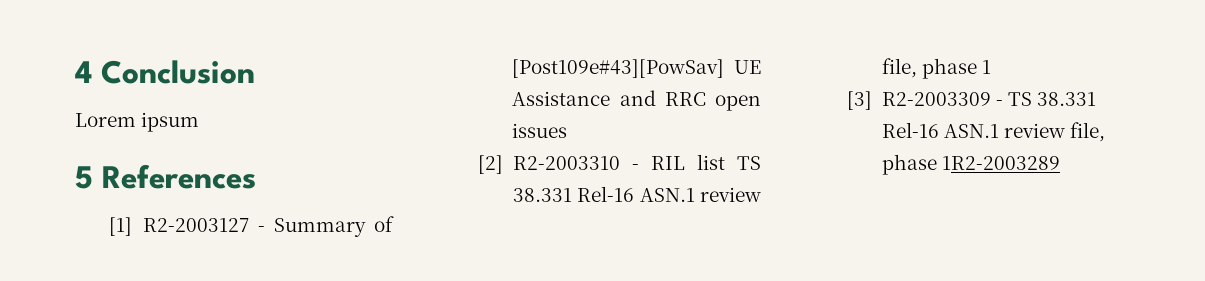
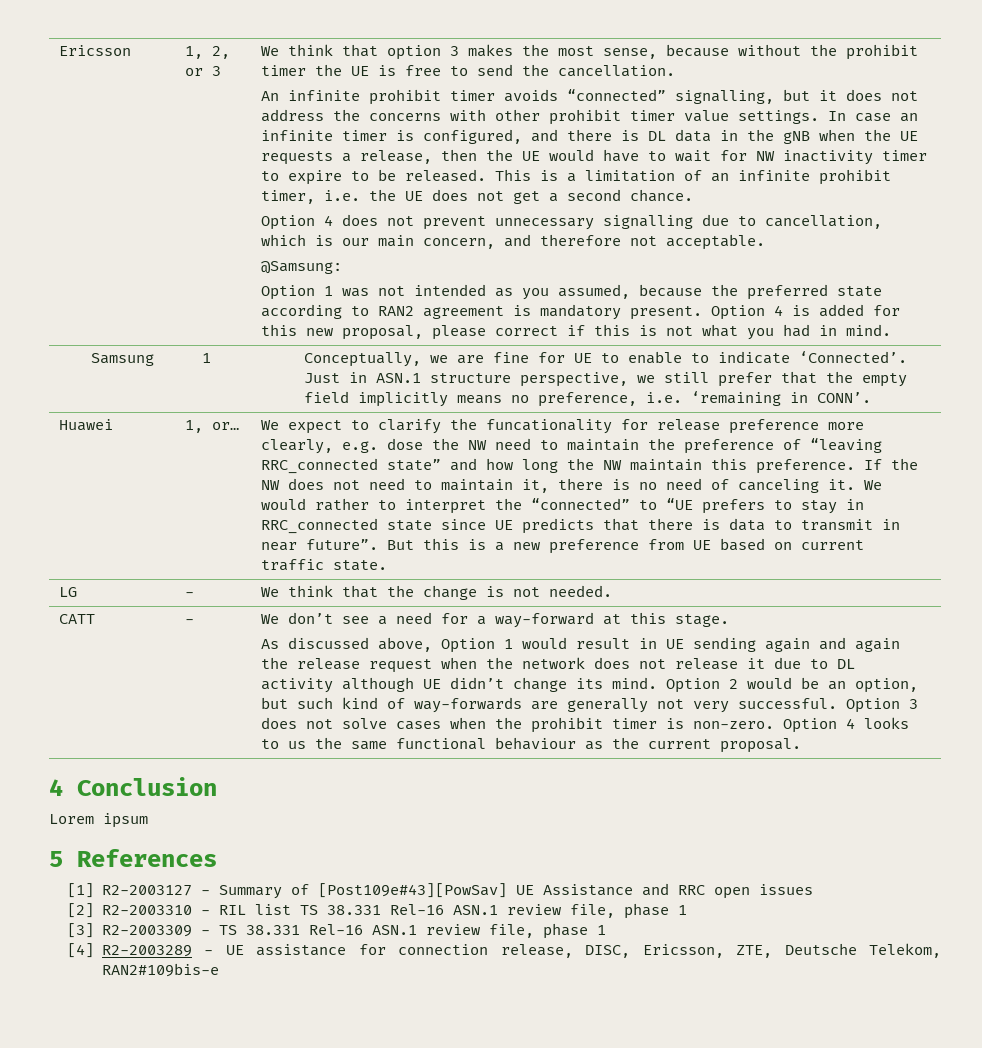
(75, 72) none -> [58,45,131,56] [184,46,230,59] [184,66,221,76] [260,44,918,60] [260,64,675,77] [260,89,918,105] [260,109,918,125] [260,129,918,144] [260,149,927,165] [260,169,891,185] [260,189,693,204] [260,214,882,230] [260,234,765,250] [260,261,342,274] [260,284,882,300] [260,304,900,320] [260,324,891,340] [90,353,154,366] [201,353,211,363] [304,351,908,367] [304,371,908,387] [304,391,872,407] [58,419,113,431] [184,420,239,433] [260,418,864,434] [260,438,882,454] [260,458,918,474] [260,478,882,493] [260,498,864,514] [260,518,900,534] [260,538,864,554] [260,559,387,571] [58,587,77,597] [184,592,194,597] [260,585,612,600] [58,614,95,624] [184,619,194,624] [260,612,729,628] [260,637,900,653] [260,657,855,673] [260,677,918,693] [260,697,918,713] [260,717,909,733] [260,737,801,753] Ericsson | 1, 2, or 3 | We think that option 3 makes the most sense, because without the prohibit timer the UE is free to send the cancellation. // An infinite prohibit timer avoids “connected” signalling, but it does not address the concerns with other prohibit timer value settings. In case an infinite timer is configured, and there is DL data in the gNB when the UE requests a release, then the UE would have to wait for NW inactivity timer to expire to be released. This is a limitation of an infinite prohibit timer, i.e. the UE does not get a second chance. // Option 4 does not prevent unnecessary signalling due to cancellation, which is our main concern, and therefore not acceptable. // @Samsung: // Option 1 was not intended as you assumed, because the preferred state according to RAN2 agreement is mandatory present. Option 4 is added for this new proposal, please correct if this is not what you had in mind. // Samsung | 1 | Conceptually, we are fine for UE to enable to indicate ‘Connected’. Just in ASN.1 structure perspective, we still prefer that the empty field implicitly means no preference, i.e. ‘remaining in CONN’. // Huawei | 1, or… | We expect to clarify the funcationality for release preference more clearly, e.g. dose the NW need to maintain the preference of “leaving RRC_connected state” and how long the NW maintain this preference. If the NW does not need to maintain it, there is no need of canceling it. We would rather to interpret the “connected” to “UE prefers to stay in RRC_connected state since UE predicts that there is data to transmit in near future”. But this is a new preference from UE based on current traffic state. // LG | - | We think that the change is not needed. // CATT | - | We don’t see a need for a way-forward at this stage. // As discussed above, Option 1 would result in UE sending again and again the release request when the network does not release it due to DL activity although UE didn’t change its mind. Option 2 would be an option, but such kind of way-forwards are generally not very successful. Option 3 does not solve cases when the prohibit timer is non-zero. Option 4 looks to us the same functional behaviour as the current proposal. //
[941,156,1060,170] 1R2-2003289 -> [596,925,606,935] [67,943,942,958] [101,963,219,977] 1 // [4] R2-2003289 - UE assistance for connection release, DISC, Ericsson, ZTE, Deutsche Telekom, RAN2#109bis-e

